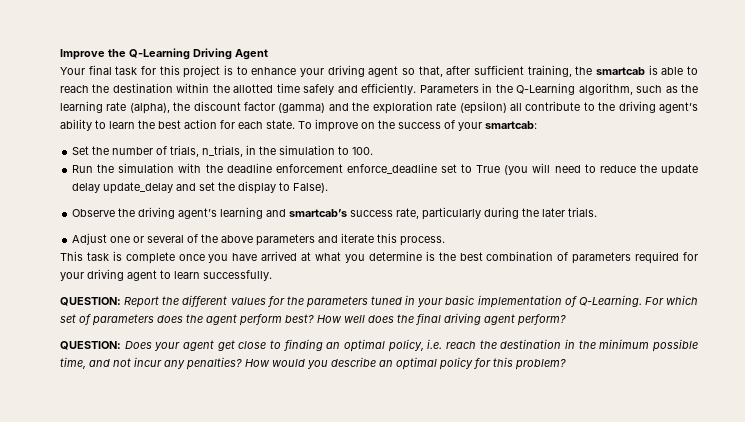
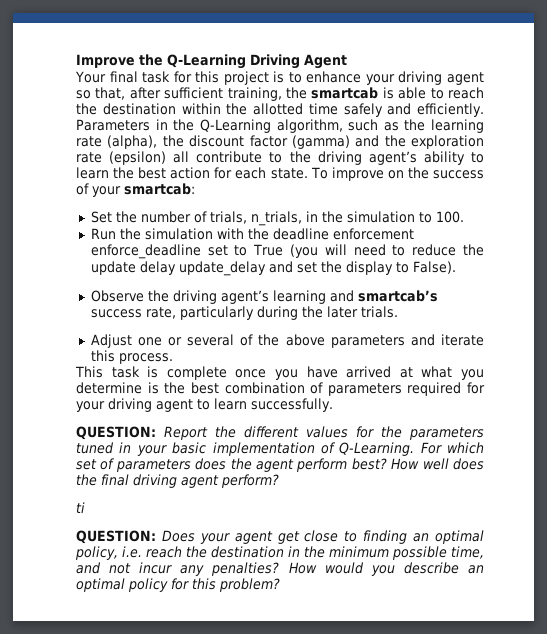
(566, 320) none -> [76,502,85,513] // ti

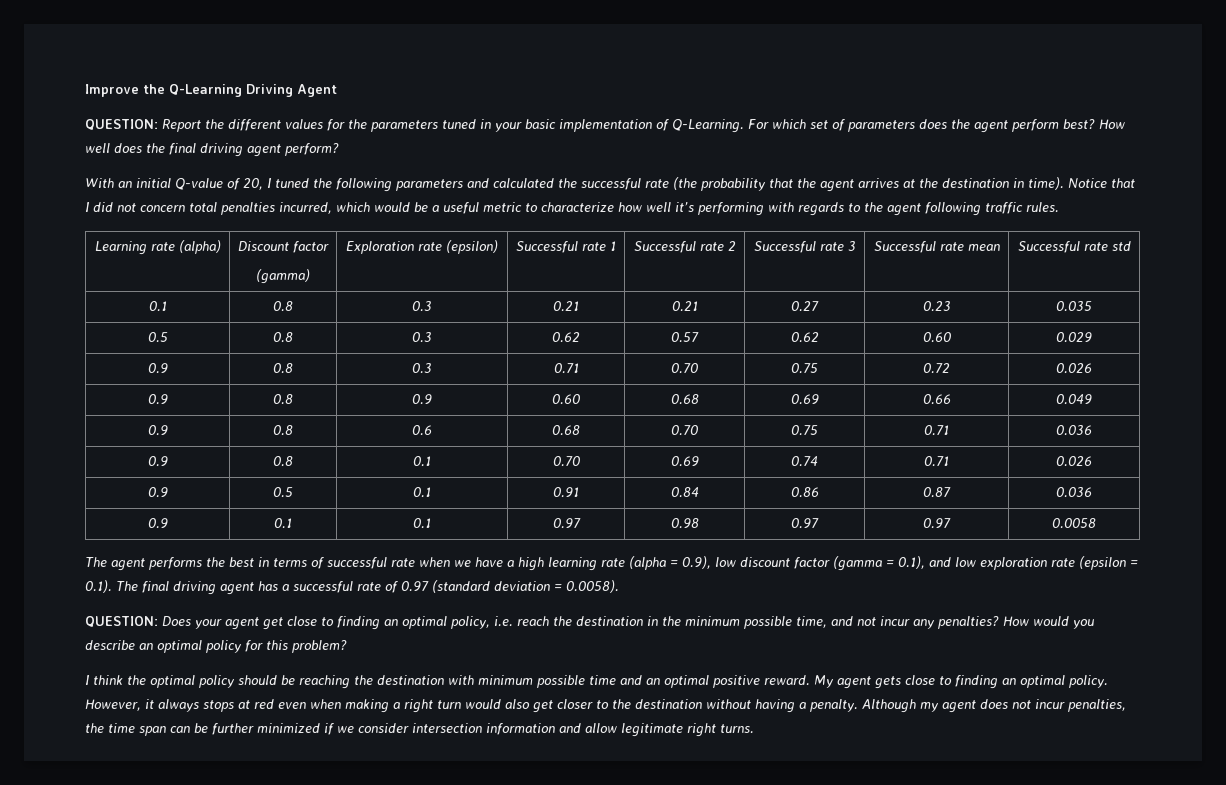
[75,71,484,85] [76,87,484,101] [76,103,485,117] [76,119,484,133] [76,135,484,149] [76,151,484,165] [76,167,484,181] [76,183,195,197] [90,211,464,226] [90,228,414,240] [90,244,485,259] [90,261,456,276] [90,290,438,304] [90,306,398,320] [90,334,484,348] [90,350,173,364] [75,366,485,380] [76,382,485,396] [76,398,333,412] // Your final task for this project is to enhance your driving agent so that, after sufficient training, the smartcab is able to reach the destination within the allotted time safely and efficiently. Parameters in the Q-Learning algorithm, such as the learning rate (alpha), the discount factor (gamma) and the exploration rate (epsilon) all contribute to the driving agent’s ability to learn the best action for each state. To improve on the success of your smartcab: // Set the number of trials, n_trials, in the simulation to 100. // Run the simulation with the deadline enforcement enforce_deadline set to True (you will need to reduce the update delay update_delay and set the display to False). // Observe the driving agent’s learning and smartcab’s success rate, particularly during the later trials. // Adjust one or several of the above parameters and iterate this process. // This task is complete once you have arrived at what you determine is the best combination of parameters required for your driving agent to learn successfully. -> (337, 90) none
[76,502,85,513] ti -> [85,177,1135,192] [85,202,1059,216] [94,240,221,255] [238,241,329,253] [256,269,310,284] [346,240,498,254] [516,241,616,253] [633,241,736,253] [753,241,856,253] [873,241,1000,253] [1017,241,1131,253] [148,301,167,312] [273,301,293,312] [412,301,432,312] [553,301,579,312] [671,301,698,312] [791,301,819,312] [922,301,951,312] [1056,301,1092,312] [147,332,168,343] [273,332,293,343] [412,332,432,343] [552,332,580,343] [671,332,699,343] [790,332,819,343] [922,332,951,343] [1056,332,1092,343] [147,363,168,374] [273,363,293,374] [412,363,432,374] [553,363,579,374] [671,363,698,374] [791,363,818,374] [923,363,950,374] [1056,363,1092,374] [147,394,168,405] [273,394,293,405] [412,394,432,405] [552,394,580,405] [670,394,699,405] [790,394,819,405] [922,394,951,405] [1056,394,1092,405] [147,425,168,436] [273,425,293,436] [412,425,432,436] [552,425,580,436] [671,425,698,436] [791,425,818,436] [924,425,949,436] [1056,425,1092,436] [147,456,168,467] [273,456,293,467] [413,456,431,467] [552,456,580,467] [670,456,699,467] [791,456,818,467] [924,456,949,467] [1056,456,1092,467] [147,487,168,498] [273,487,293,498] [413,487,431,498] [553,487,579,498] [670,487,699,498] [790,487,819,498] [923,487,951,498] [1056,487,1092,498] [147,518,168,529] [274,518,292,529] [413,518,431,529] [552,518,581,529] [670,518,699,529] [791,518,819,529] [923,518,951,529] [1052,518,1096,529] [85,556,1138,571] [85,580,619,595] With an initial Q-value of 20, I tuned the following parameters and calculated the successful rate (the probability that the agent arrives at the destination in time). Notice that I did not concern total penalties incurred, which would be a useful metric to characterize how well it’s performing with regards to the agent following traffic rules. // Learning rate (alpha) | Discount factor // (gamma) | Exploration rate (epsilon) | Successful rate 1 | Successful rate 2 | Successful rate 3 | Successful rate mean | Successful rate std // 0.1 | 0.8 | 0.3 | 0.21 | 0.21 | 0.27 | 0.23 | 0.035 // 0.5 | 0.8 | 0.3 | 0.62 | 0.57 | 0.62 | 0.60 | 0.029 // 0.9 | 0.8 | 0.3 | 0.71 | 0.70 | 0.75 | 0.72 | 0.026 // 0.9 | 0.8 | 0.9 | 0.60 | 0.68 | 0.69 | 0.66 | 0.049 // 0.9 | 0.8 | 0.6 | 0.68 | 0.70 | 0.75 | 0.71 | 0.036 // 0.9 | 0.8 | 0.1 | 0.70 | 0.69 | 0.74 | 0.71 | 0.026 // 0.9 | 0.5 | 0.1 | 0.91 | 0.84 | 0.86 | 0.87 | 0.036 // 0.9 | 0.1 | 0.1 | 0.97 | 0.98 | 0.97 | 0.97 | 0.0058 // The agent performs the best in terms of successful rate when we have a high learning rate (alpha = 0.9), low discount factor (gamma = 0.1), and low exploration rate (epsilon = 0.1). The final driving agent has a successful rate of 0.97 (standard deviation = 0.0058).
(280, 585) none -> [85,675,1108,689] [85,699,1126,713] [85,723,754,737] // I think the optimal policy should be reaching the destination with minimum possible time and an optimal positive reward. My agent gets close to finding an optimal policy. However, it always stops at red even when making a right turn would also get closer to the destination without having a penalty. Although my agent does not incur penalties, the time span can be further minimized if we consider intersection information and allow legitimate right turns.

